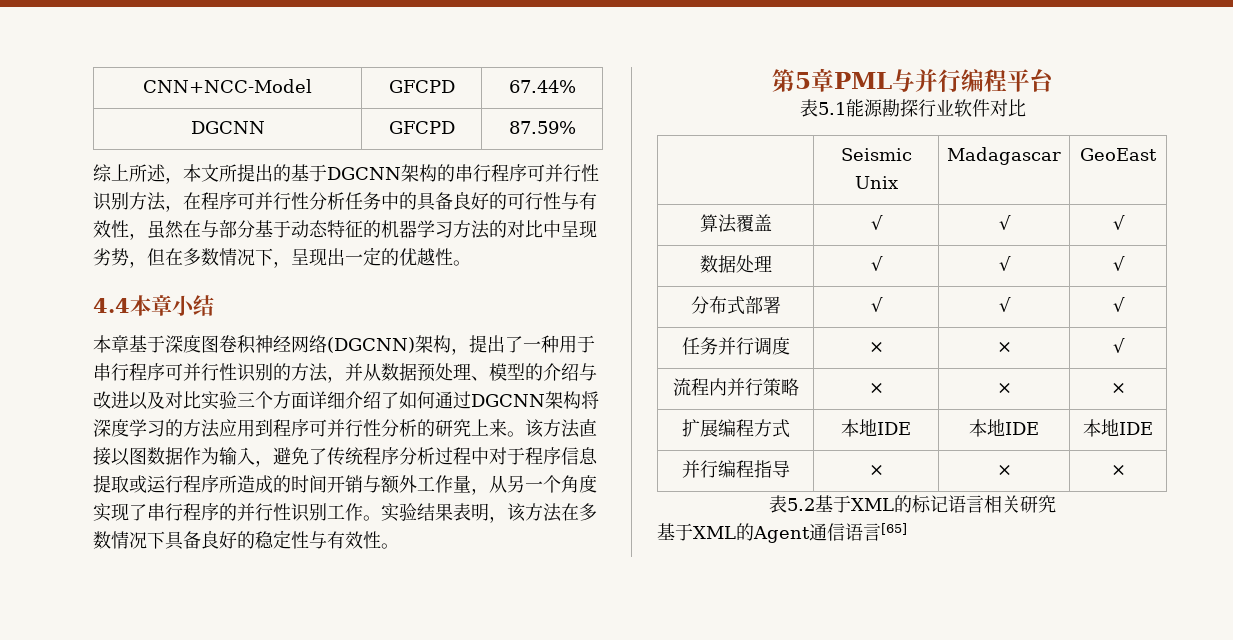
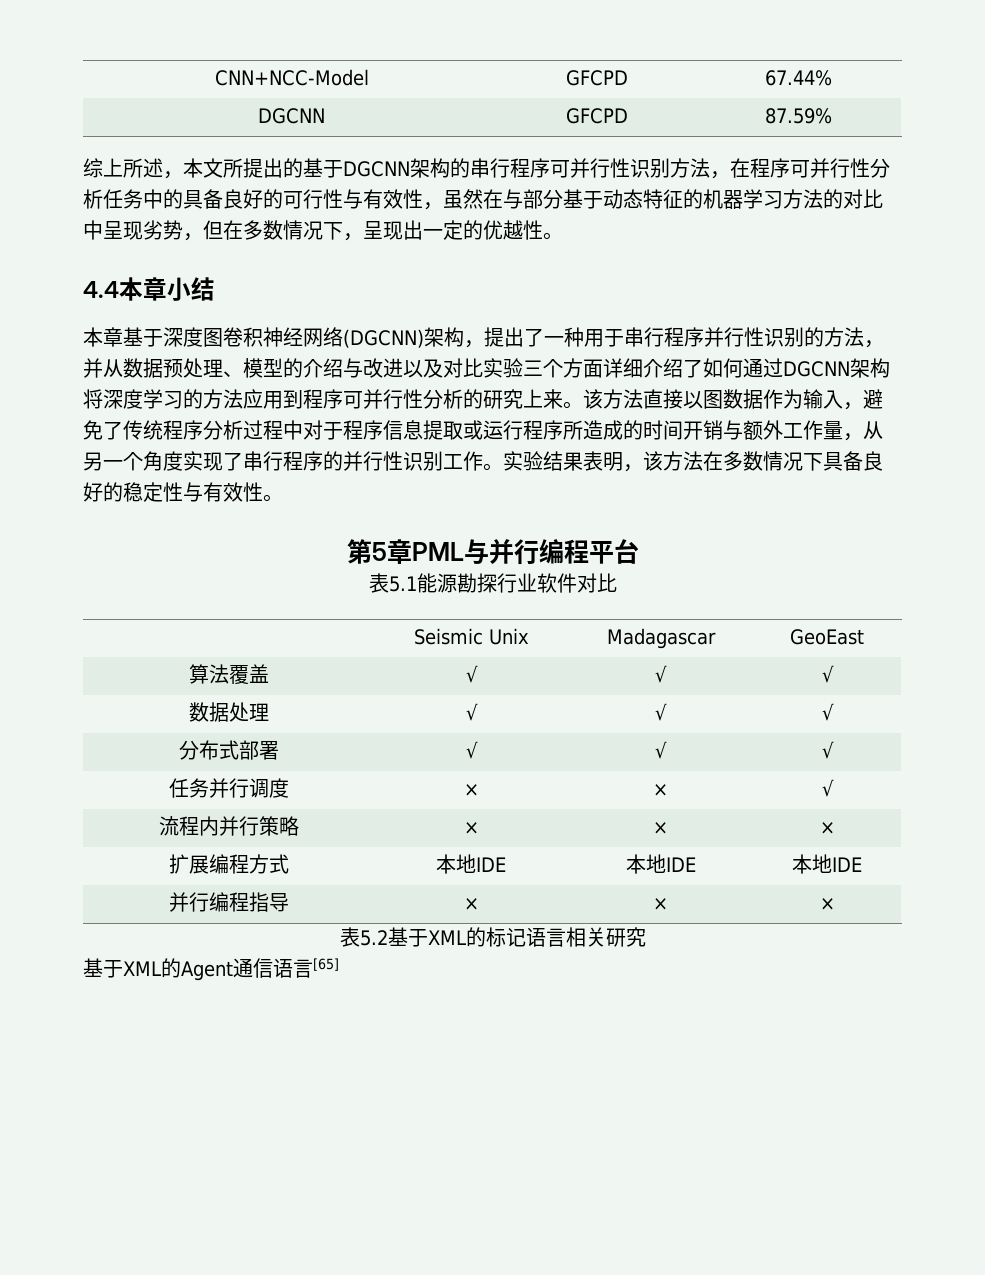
[165,363,183,381] 可 -> (704, 337) none

